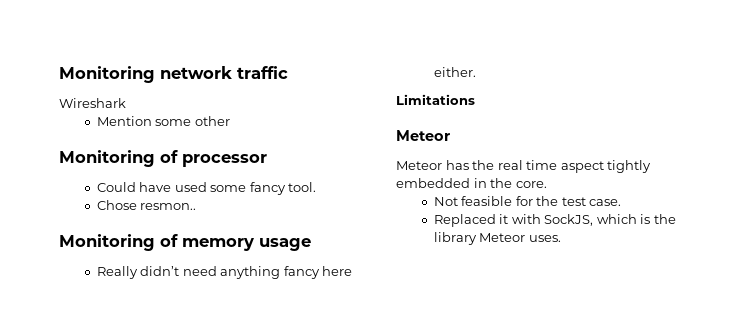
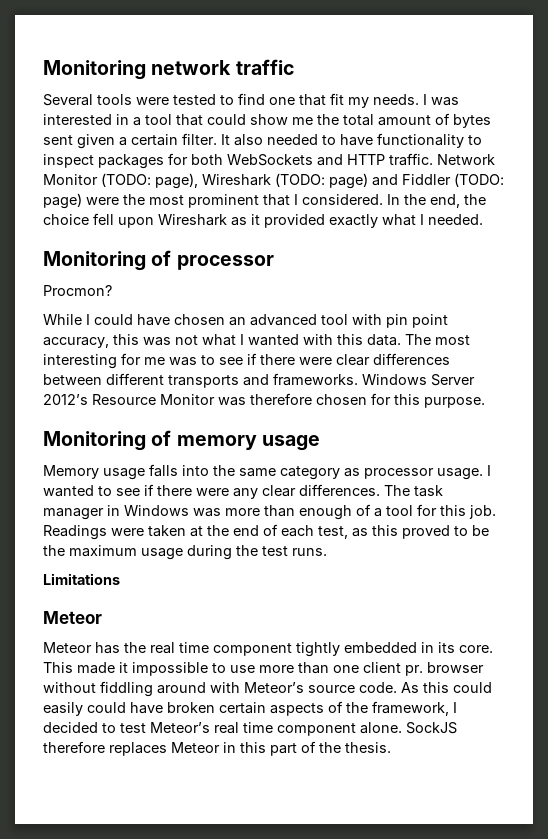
[59,98,126,108] [96,116,230,126] [59,150,267,167] [96,182,317,195] [96,200,197,210] [59,234,311,251] [96,266,353,279] [433,67,476,77] Wireshark // Mention some other // Monitoring of processor // Could have used some fancy tool. // Chose resmon.. // Monitoring of memory usage // Really didn’t need anything fancy here either. -> [43,93,459,108] [43,113,491,128] [43,133,482,149] [43,153,495,169] [43,173,504,189] [43,193,486,209] [43,213,483,228] [43,250,274,271] [43,285,112,296] [43,314,448,328] [43,334,470,348] [43,353,450,369] [43,373,475,388] [43,393,485,408] [43,430,320,451] [43,464,491,480] [43,484,443,499] [43,504,496,520] [43,524,489,540] [43,545,327,560] Several tools were tested to find one that fit my needs. I was interested in a tool that could show me the total amount of bytes sent given a certain filter. It also needed to have functionality to inspect packages for both WebSockets and HTTP traffic. Network Monitor (TODO: page), Wireshark (TODO: page) and Fiddler (TODO: page) were the most prominent that I considered. In the end, the choice fell upon Wireshark as it provided exactly what I needed. // Monitoring of processor // Procmon? // While I could have chosen an advanced tool with pin point accuracy, this was not what I wanted with this data. The most interesting for me was to see if there were clear differences between different transports and frameworks. Windows Server 2012’s Resource Monitor was therefore chosen for this purpose. // Monitoring of memory usage // Memory usage falls into the same category as processor usage. I wanted to see if there were any clear differences. The task manager in Windows was more than enough of a tool for this job. Readings were taken at the end of each test, as this proved to be the maximum usage during the test runs.
[560,161,604,173] aspect -> [213,643,292,656] component
[490,178,547,188] [433,196,622,206] [433,214,676,227] [433,232,561,245] the core. // Not feasible for the test case. // Replaced it with SockJS, which is the library Meteor uses. -> [438,642,493,653] [43,662,484,676] [43,681,492,697] [43,701,457,716] [43,722,457,736] [43,741,391,756] its core. This made it impossible to use more than one client pr. browser without fiddling around with Meteor’s source code. As this could easily could have broken certain aspects of the framework, I decided to test Meteor’s real time component alone. SockJS therefore replaces Meteor in this part of the thesis.

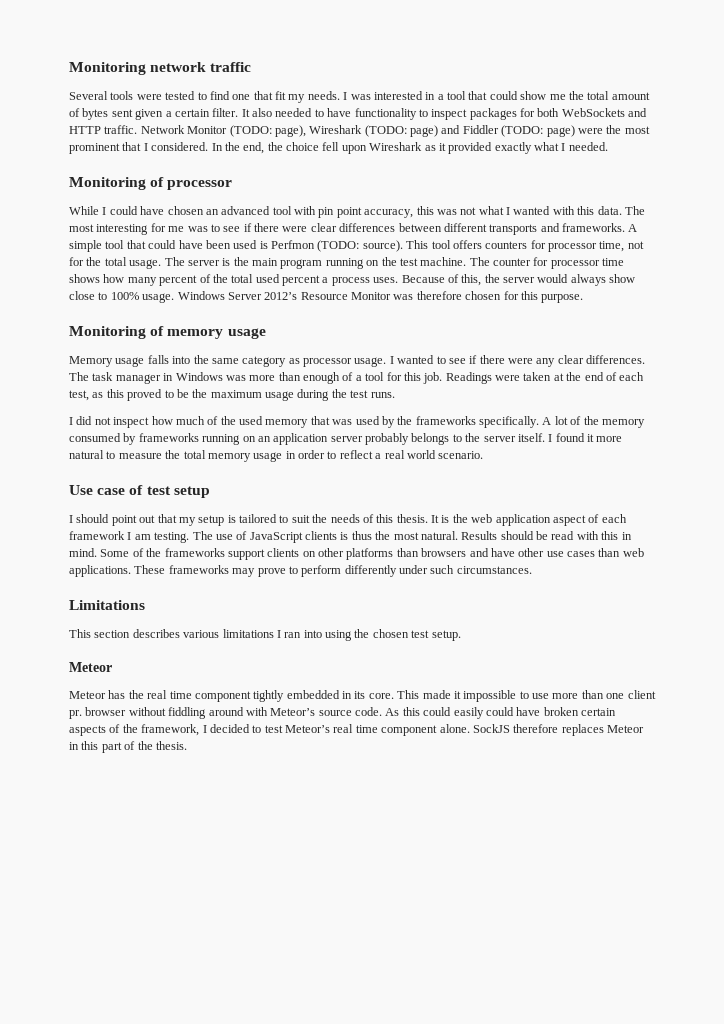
[43,285,112,296] // Procmon? -> (233, 185) none
(358, 379) none -> [628,224,638,232] [69,240,644,252] [69,257,625,269] [69,274,636,286] [69,291,175,303] A simple tool that could have been used is Perfmon (TODO: source). This tool offers counters for processor time, not for the total usage. The server is the main program running on the test machine. The counter for processor time shows how many percent of the total used percent a process uses. Because of this, the server would always show close to 100% usage.
[43,573,120,585] Limitations -> [69,416,645,428] [69,433,623,445] [69,450,484,462] [69,485,210,498] [69,514,627,526] [69,531,632,543] [69,548,644,560] [69,565,532,577] [69,600,145,610] [69,629,461,641] I did not inspect how much of the used memory that was used by the frameworks specifically. A lot of the memory consumed by frameworks running on an application server probably belongs to the server itself. I found it more natural to measure the total memory usage in order to reflect a real world scenario. // Use case of test setup // I should point out that my setup is tailored to suit the needs of this thesis. It is the web application aspect of each framework I am testing. The use of JavaScript clients is thus the most natural. Results should be read with this in mind. Some of the frameworks support clients on other platforms than browsers and have other use cases than web applications. These frameworks may prove to perform differently under such circumstances. // Limitations // This section describes various limitations I ran into using the chosen test setup.

